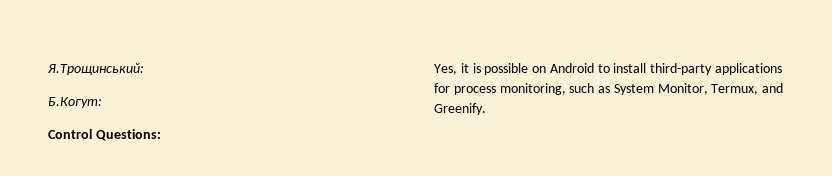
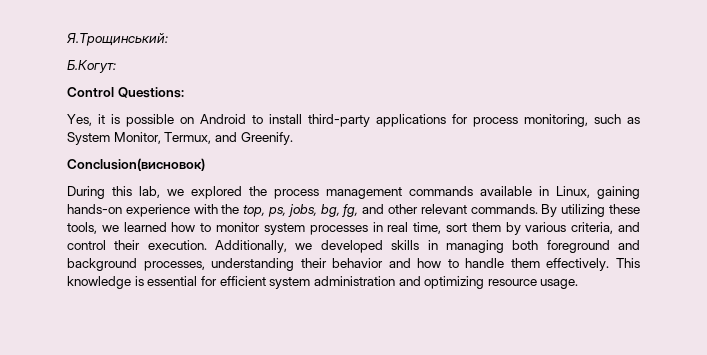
(486, 109) none -> [67,158,205,171] [67,186,640,199] [67,204,641,217] [67,222,640,235] [67,240,641,253] [67,258,640,271] [67,276,579,289] // Conclusion(висновок) // During this lab, we explored the process management commands available in Linux, gaining hands-on experience with the top, ps, jobs, bg, fg, and other relevant commands. By utilizing these tools, we learned how to monitor system processes in real time, sort them by various criteria, and control their execution. Additionally, we developed skills in managing both foreground and background processes, understanding their behavior and how to handle them effectively. This knowledge is essential for efficient system administration and optimizing resource usage.

